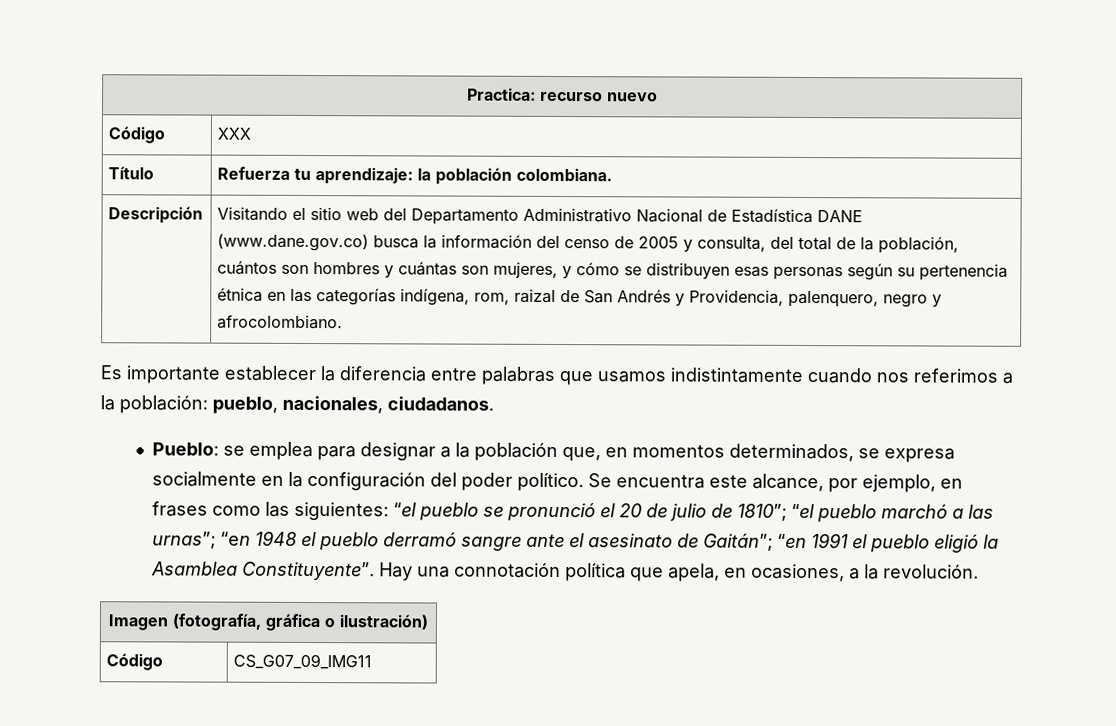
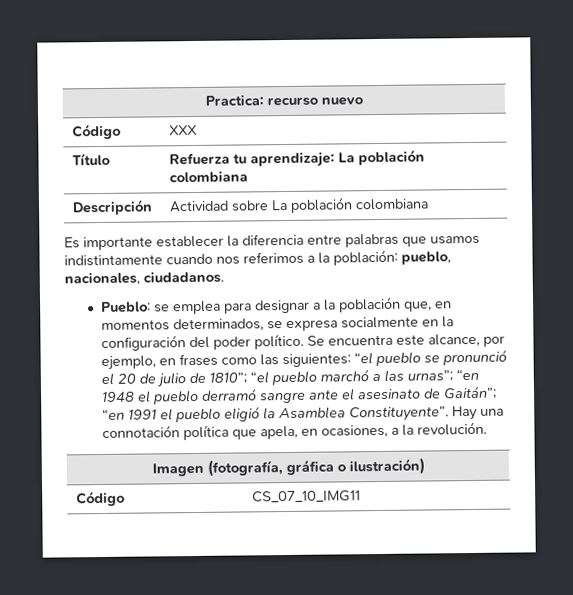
[417,167,613,185] [108,206,204,224] [217,206,864,225] [217,233,960,254] [217,260,1009,281] [217,287,943,308] [217,314,344,330] la población colombiana. // Descripción | Visitando el sitio web del Departamento Administrativo Nacional de Estadística DANE (www.dane.gov.co) busca la información del censo de 2005 y consulta, del total de la población, cuántos son hombres y cuántas son mujeres, y cómo se distribuyen esas personas según su pertenencia étnica en las categorías indígena, rom, raizal de San Andrés y Providencia, palenquero, negro y afrocolombiano. -> [337,149,425,166] [168,170,248,183] [71,199,153,216] [168,197,429,213] La población colombiana // Descripción | Actividad sobre La población colombiana
[233,653,373,670] CS_G07_09_IMG11 -> [251,490,361,504] CS_07_10_IMG11

